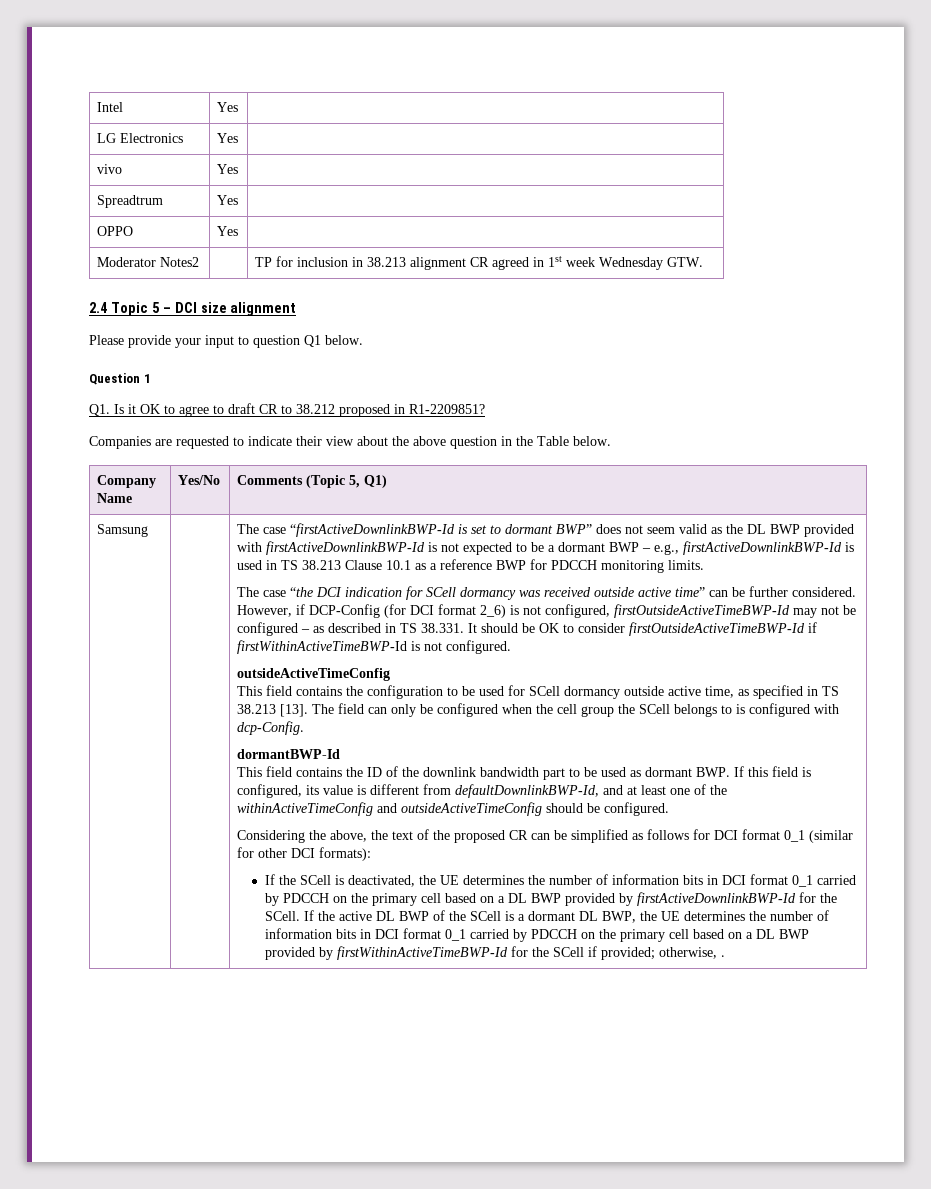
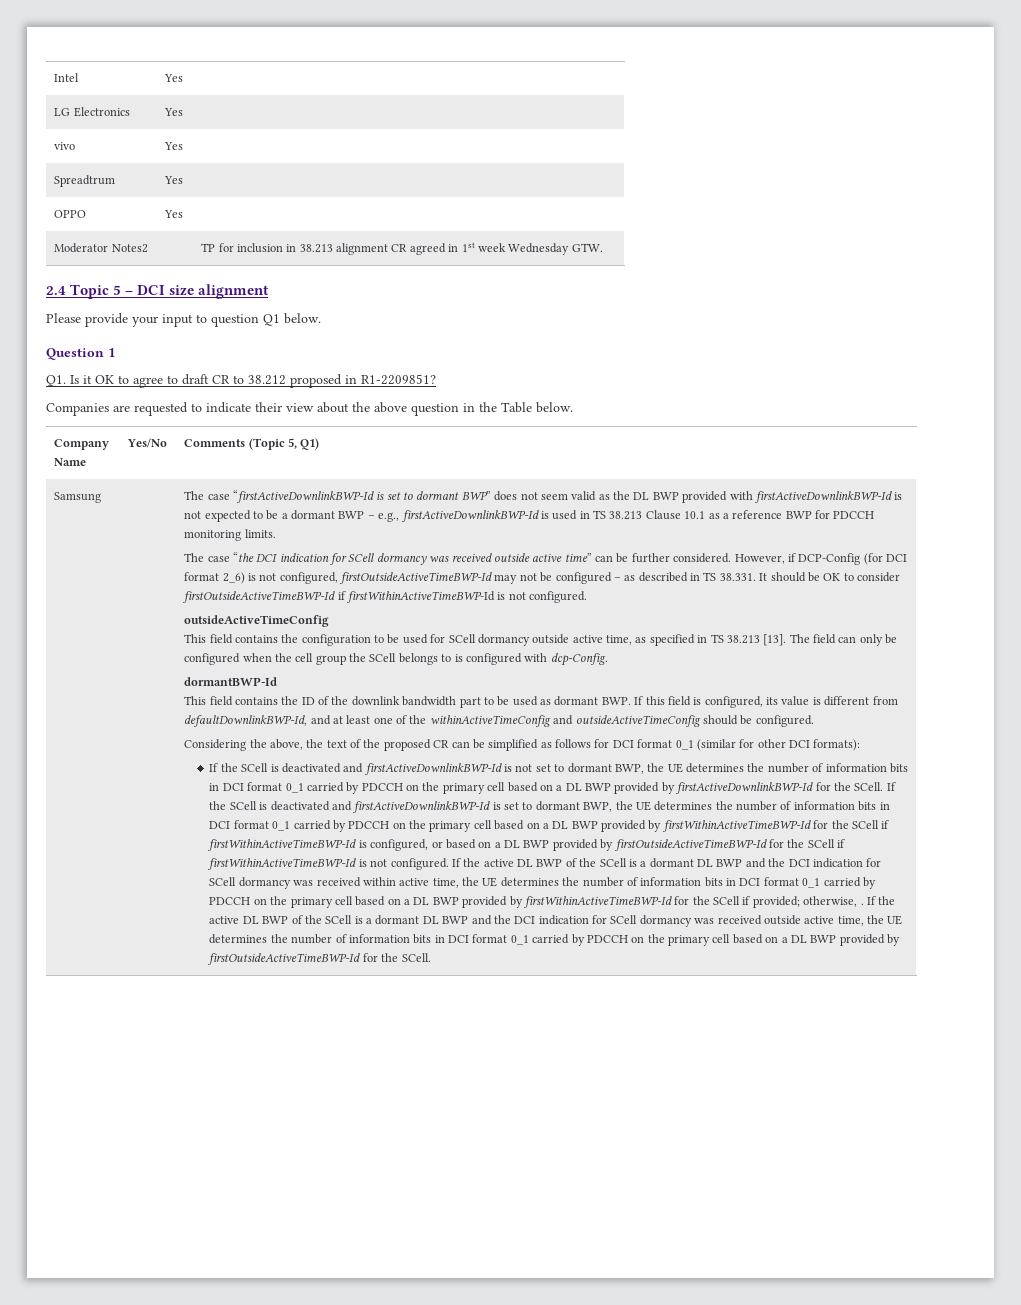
[347,875,415,887] deactivated, -> [281,763,644,775] deactivated and firstActiveDownlinkBWP-Id is not set to dormant BWP,
(335, 916) none -> [229,801,890,813] [209,820,890,832] [208,839,846,851] [208,858,481,870] SCell is deactivated and firstActiveDownlinkBWP-Id is set to dormant BWP, the UE determines the number of information bits in DCI format 0_1 carried by PDCCH on the primary cell based on a DL BWP provided by firstWithinActiveTimeBWP-Id for the SCell if firstWithinActiveTimeBWP-Id is configured, or based on a DL BWP provided by firstOutsideActiveTimeBWP-Id for the SCell if firstWithinActiveTimeBWP-Id is not configured. If the
[601,911,636,923] BWP, -> [716,858,882,868] [209,877,459,889] BWP and the DCI indication for SCell dormancy was received within active time,
(725, 956) none -> [866,896,896,905] [209,915,903,927] [209,934,901,946] [208,953,431,965] If the active DL BWP of the SCell is a dormant DL BWP and the DCI indication for SCell dormancy was received outside active time, the UE determines the number of information bits in DCI format 0_1 carried by PDCCH on the primary cell based on a DL BWP provided by firstOutsideActiveTimeBWP-Id for the SCell.

